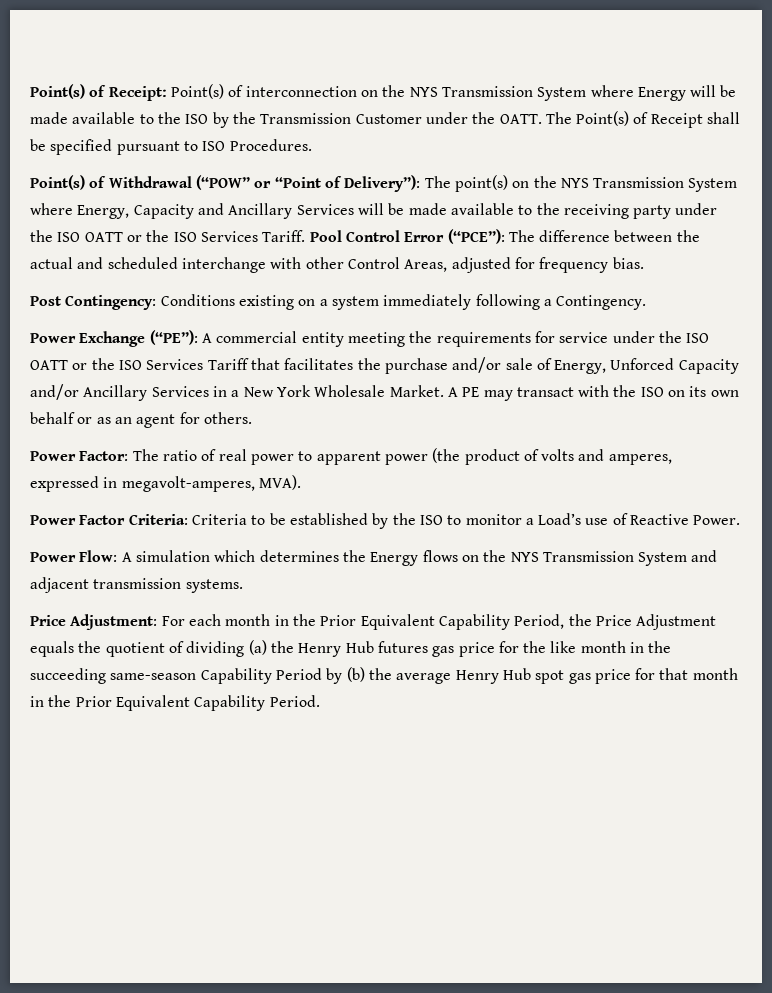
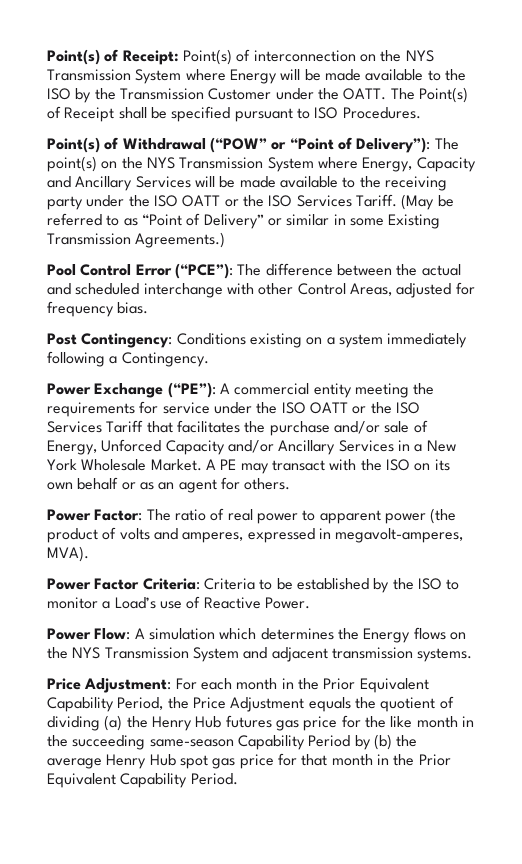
(306, 236) none -> [401,194,454,210] [47,213,441,229] [47,232,226,248] (May be referred to as “Point of Delivery” or similar in some Existing Transmission Agreements.) //

